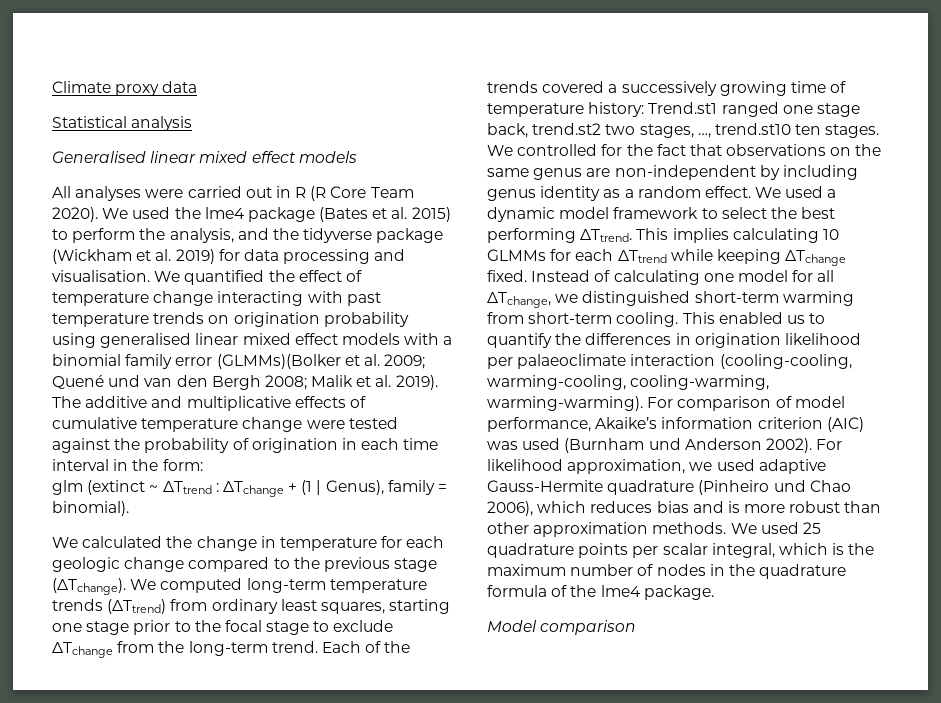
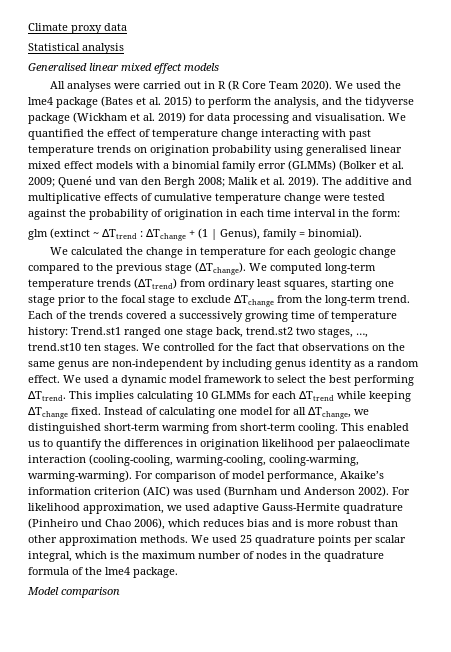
[216,354,341,369] (GLMMs)(Bolker -> [288,160,377,171] (GLMMs) (Bolker

